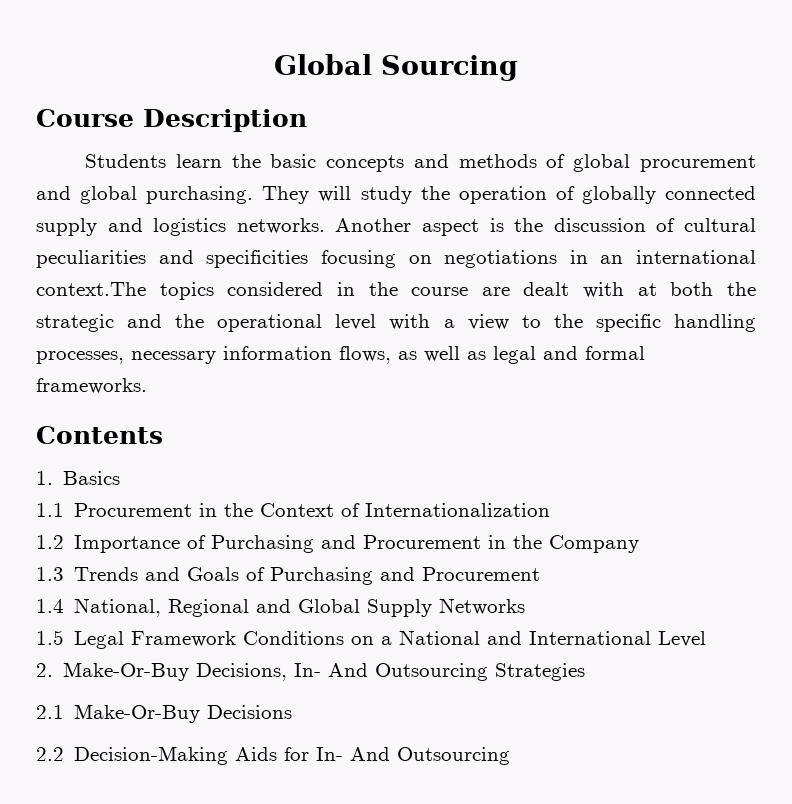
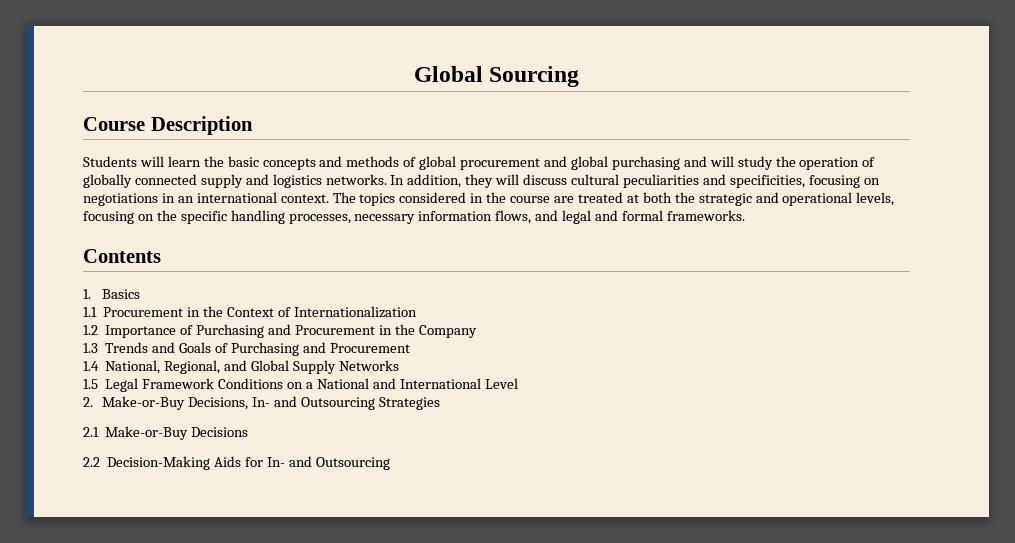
(167, 161) none -> [139,156,164,167] will
[146,186,310,204] purchasing. They -> [611,156,707,170] purchasing and
[335,218,676,236] Another aspect is the discussion of -> [390,174,568,188] In addition, they will discuss
[206,250,309,268] specificities -> [729,175,805,188] specificities,
[36,282,146,296] context.The -> [280,192,356,203] context. The
[523,282,625,298] dealt with -> [577,192,623,203] treated
[175,314,541,332] the operational level with a view to -> [782,192,895,206] [83,211,154,224] operational levels, focusing on
[398,346,486,362] as well as -> [535,210,559,221] and
[168,599,250,617] Regional -> [164,360,221,374] Regional,
[63,662,190,681] Make-Or-Buy -> [102,396,186,410] Make-or-Buy
[328,663,369,677] And -> [273,396,297,407] and
[74,704,201,723] Make-Or-Buy -> [105,426,189,440] Make-or-Buy
[350,747,391,761] And -> [288,456,312,467] and

